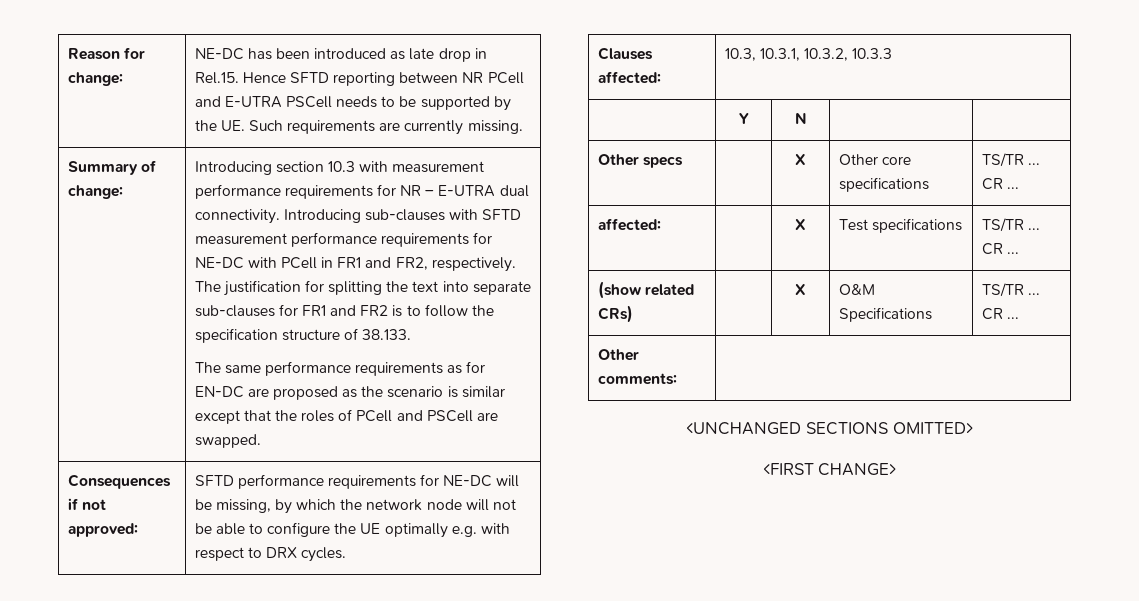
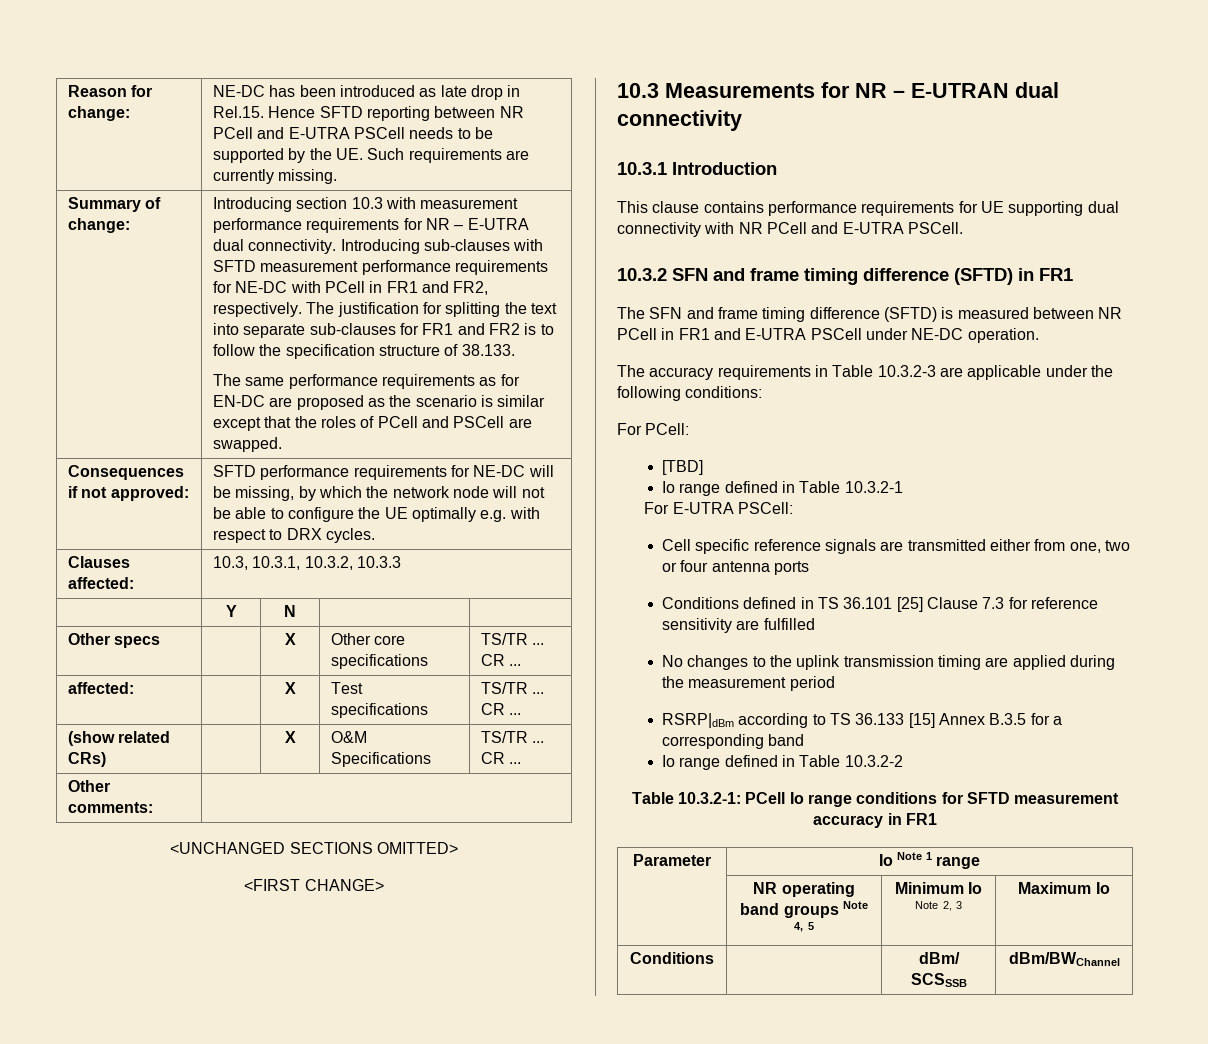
(897, 469) none -> [617,82,1059,98] [617,110,742,131] [617,162,777,175] [617,201,1119,216] [617,222,963,237] [617,268,1073,285] [617,307,1123,322] [617,328,1039,343] [617,365,1113,380] [617,386,763,401] [617,423,690,435] [662,460,704,475] [662,481,903,496] [644,502,794,514] [662,539,1130,554] [662,560,810,575] [662,597,1098,612] [662,618,815,633] [662,655,1115,670] [662,676,835,691] [662,713,1062,728] [662,734,805,749] [662,755,903,770] [631,792,1120,807] [813,813,937,828] [633,854,711,866] [878,852,981,869] [753,882,855,897] [740,901,868,918] [794,922,814,932] [894,882,983,894] [915,901,962,911] [1018,882,1110,894] [630,952,714,964] [918,952,960,964] [910,973,967,987] [1008,952,1120,966] // 10.3 Measurements for NR – E-UTRAN dual connectivity // 10.3.1 Introduction // This clause contains performance requirements for UE supporting dual connectivity with NR PCell and E-UTRA PSCell. // 10.3.2 SFN and frame timing difference (SFTD) in FR1 // The SFN and frame timing difference (SFTD) is measured between NR PCell in FR1 and E-UTRA PSCell under NE-DC operation. // The accuracy requirements in Table 10.3.2-3 are applicable under the following conditions: // For PCell: // [TBD] // Io range defined in Table 10.3.2-1 // For E-UTRA PSCell: // Cell specific reference signals are transmitted either from one, two or four antenna ports // Conditions defined in TS 36.101 [25] Clause 7.3 for reference sensitivity are fulfilled // No changes to the uplink transmission timing are applied during the measurement period // RSRP|dBm according to TS 36.133 [15] Annex B.3.5 for a corresponding band // Io range defined in Table 10.3.2-2 // Table 10.3.2-1: PCell Io range conditions for SFTD measurement accuracy in FR1 // Parameter | Io Note 1 range // | NR operating band groups Note 4, 5 | Minimum Io Note 2, 3 | Maximum Io // Conditions | | dBm/ SCSSSB | dBm/BWChannel

